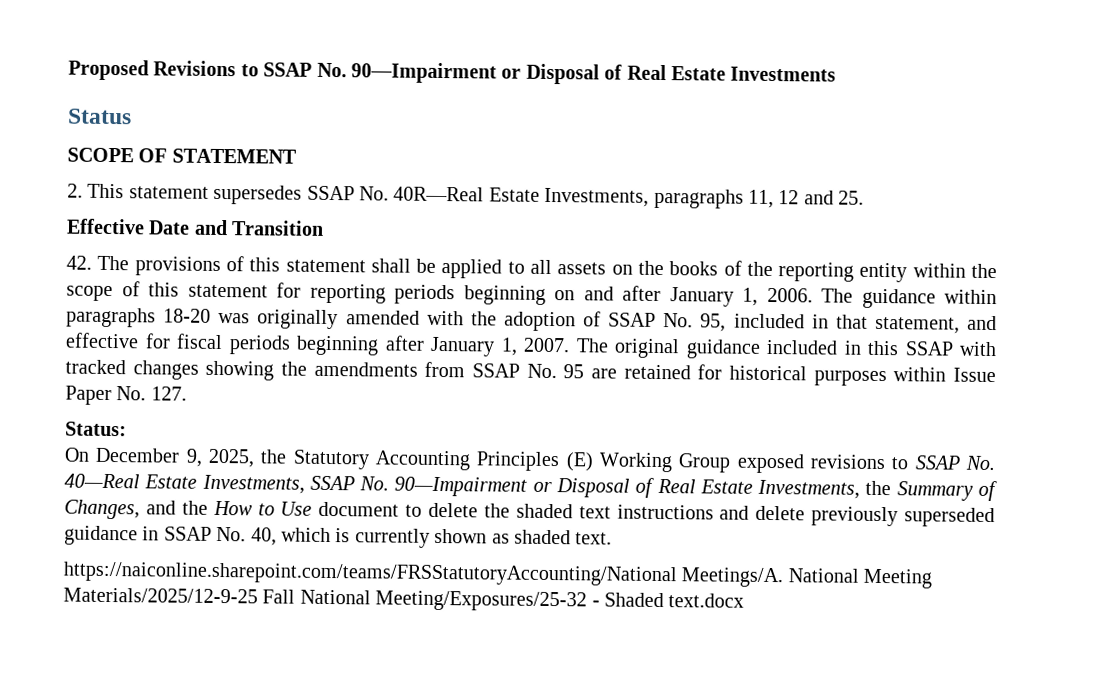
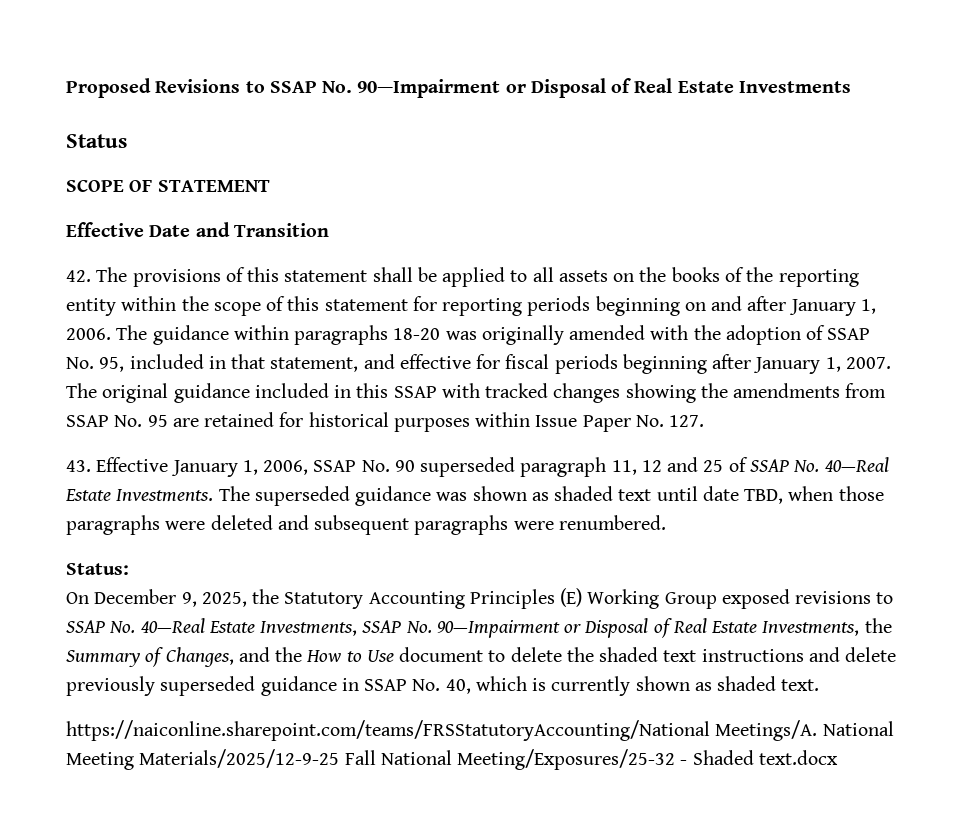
[67,183,865,209] // 2. This statement supersedes SSAP No. 40R—Real Estate Investments, paragraphs 11, 12 and 25. -> (270, 186) none
(187, 393) none -> [66,457,889,477] [65,486,884,506] [66,515,666,535] // 43. Effective January 1, 2006, SSAP No. 90 superseded paragraph 11, 12 and 25 of SSAP No. 40—Real Estate Investments. The superseded guidance was shown as shaded text until date TBD, when those paragraphs were deleted and subsequent paragraphs were renumbered.

